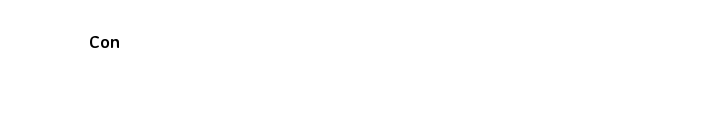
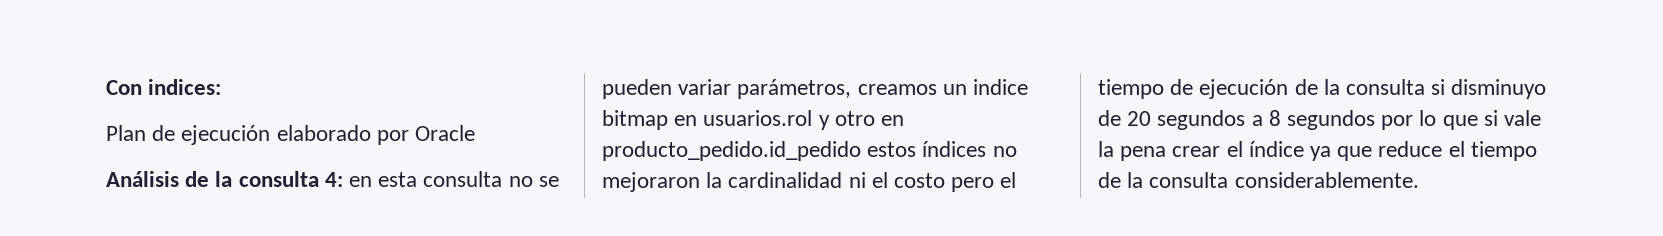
(120, 42) none -> [148,79,222,95] [106,125,476,145] [106,171,559,187] [602,79,1029,99] [602,110,905,130] [602,141,1017,161] [602,172,1017,192] [1098,79,1547,99] [1098,110,1542,130] [1098,141,1537,161] [1098,172,1419,188] indices: // Plan de ejecución elaborado por Oracle // Análisis de la consulta 4: en esta consulta no se pueden variar parámetros, creamos un indice bitmap en usuarios.rol y otro en producto_pedido.id_pedido estos índices no mejoraron la cardinalidad ni el costo pero el tiempo de ejecución de la consulta si disminuyo de 20 segundos a 8 segundos por lo que si vale la pena crear el índice ya que reduce el tiempo de la consulta considerablemente.

